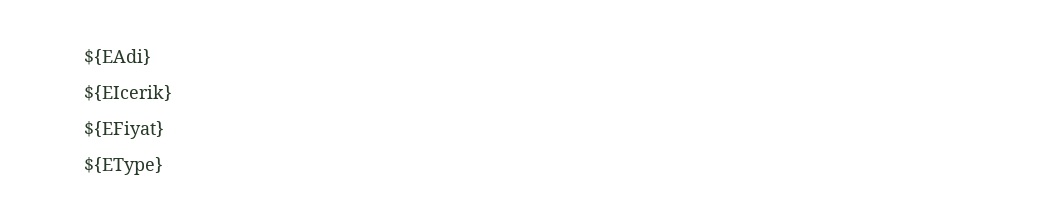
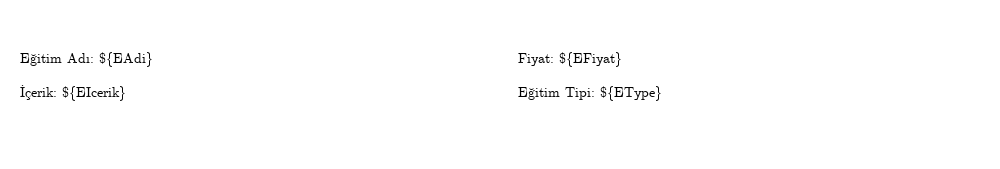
(84, 57) none -> [20,53,94,66] Eğitim Adı:
(151, 57) none -> [20,85,57,100] İçerik:
(172, 93) none -> [518,53,554,66] Fiyat:
(164, 130) none -> [518,87,595,100] Eğitim Tipi:

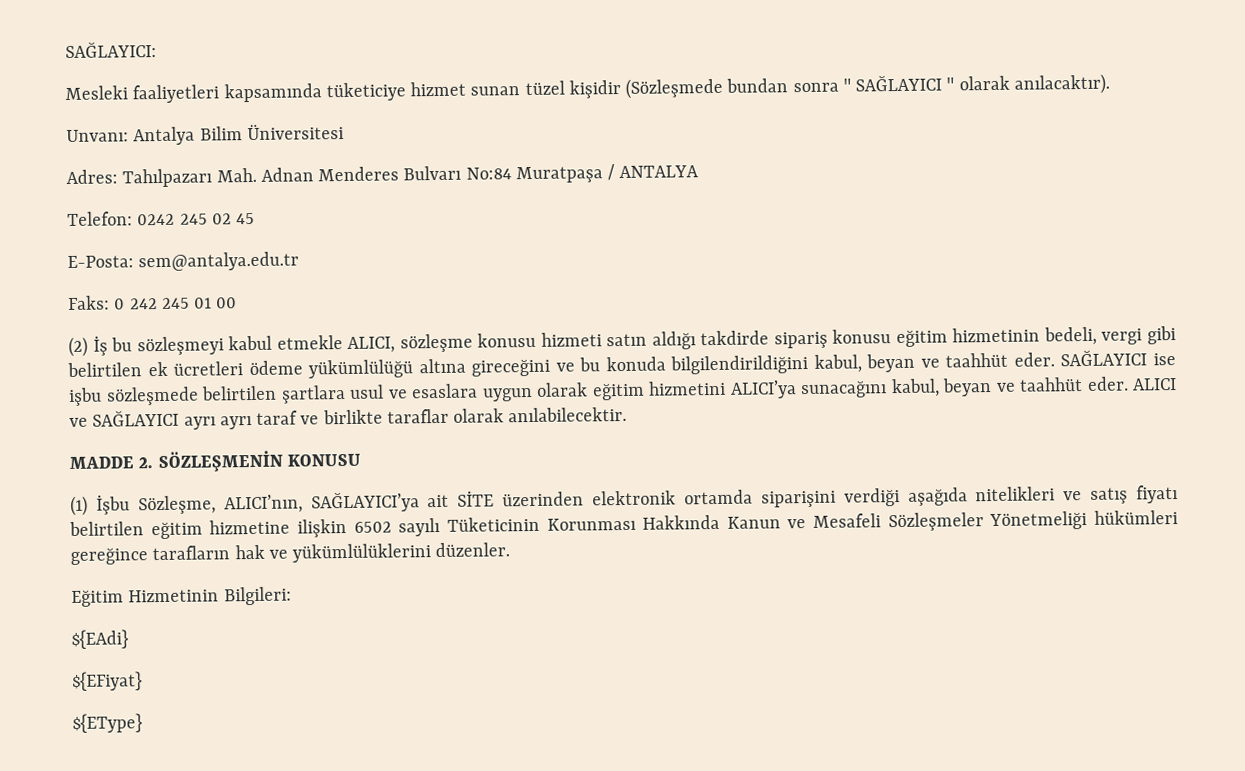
[20,52,153,67] [20,85,126,101] [518,53,554,66] Eğitim Adı: ${EAdi} // İçerik: ${EIcerik} // Fiyat: -> [65,41,157,59] [65,73,1110,104] [66,123,344,146] [66,164,700,188] [67,211,256,226] [67,251,300,272] [67,295,238,310] [68,326,1176,357] [67,349,1176,379] [68,376,1177,406] [69,406,628,430] [69,450,361,473] [70,485,1178,516] [69,510,1178,540] [70,542,511,565] [71,586,292,607] [71,629,129,649] SAĞLAYICI: // Mesleki faaliyetleri kapsamında tüketiciye hizmet sunan tüzel kişidir (Sözleşmede bundan sonra " SAĞLAYICI " olarak anılacaktır). // Unvanı: Antalya Bilim Üniversitesi // Adres: Tahılpazarı Mah. Adnan Menderes Bulvarı No:84 Muratpaşa / ANTALYA // Telefon: 0242 245 02 45 // E-Posta: sem@antalya.edu.tr // Faks: 0 242 245 01 00 // (2) İş bu sözleşmeyi kabul etmekle ALICI, sözleşme konusu hizmeti satın aldığı takdirde sipariş konusu eğitim hizmetinin bedeli, vergi gibi belirtilen ek ücretleri ödeme yükümlülüğü altına gireceğini ve bu konuda bilgilendirildiğini kabul, beyan ve taahhüt eder. SAĞLAYICI ise işbu sözleşmede belirtilen şartlara usul ve esaslara uygun olarak eğitim hizmetini ALICI’ya sunacağını kabul, beyan ve taahhüt eder. ALICI ve SAĞLAYICI ayrı ayrı taraf ve birlikte taraflar olarak anılabilecektir. // MADDE 2. SÖZLEŞMENİN KONUSU // (1) İşbu Sözleşme, ALICI’nın, SAĞLAYICI’ya ait SİTE üzerinden elektronik ortamda siparişini verdiği aşağıda nitelikleri ve satış fiyatı belirtilen eğitim hizmetine ilişkin 6502 sayılı Tüketicinin Korunması Hakkında Kanun ve Mesafeli Sözleşmeler Yönetmeliği hükümleri gereğince tarafların hak ve yükümlülüklerini düzenler. // Eğitim Hizmetinin Bilgileri: // ${EAdi} //
[518,87,595,100] Eğitim Tipi: -> (143, 681) none

